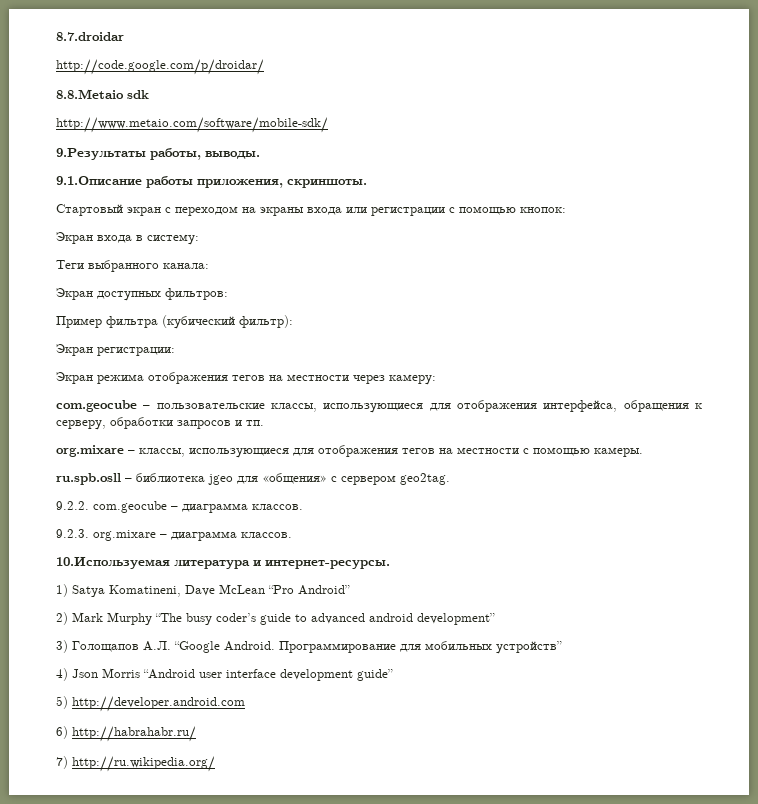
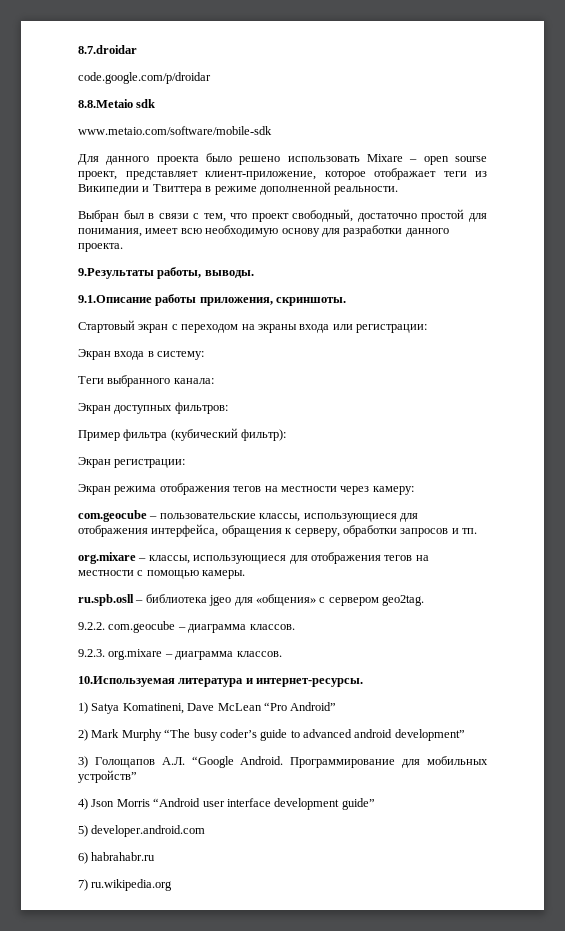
[56,59,264,75] http://code.google.com/p/droidar/ -> [78,72,211,84] code.google.com/p/droidar
[56,117,328,133] http://www.metaio.com/software/mobile-sdk/ -> [78,126,272,135] [78,153,487,165] [78,168,487,180] [78,182,399,195] [78,209,488,222] [78,225,449,237] [78,243,123,252] www.metaio.com/software/mobile-sdk // Для данного проекта было решено использовать Mixare – open sourse проект, представляет клиент-приложение, которое отображает теги из Википедии и Твиттера в режиме дополненной реальности. // Выбран был в связи с тем, что проект свободный, достаточно простой для понимания, имеет всю необходимую основу для разработки данного проекта.
[371,206,566,216] регистрации с помощью кнопок: -> [356,324,427,333] регистрации:
[72,696,245,712] http://developer.android.com -> [91,825,206,837] developer.android.com
[72,726,196,742] http://habrahabr.ru/ -> [91,852,156,861] habrahabr.ru
[72,756,215,772] http://ru.wikipedia.org/ -> [91,879,173,891] ru.wikipedia.org

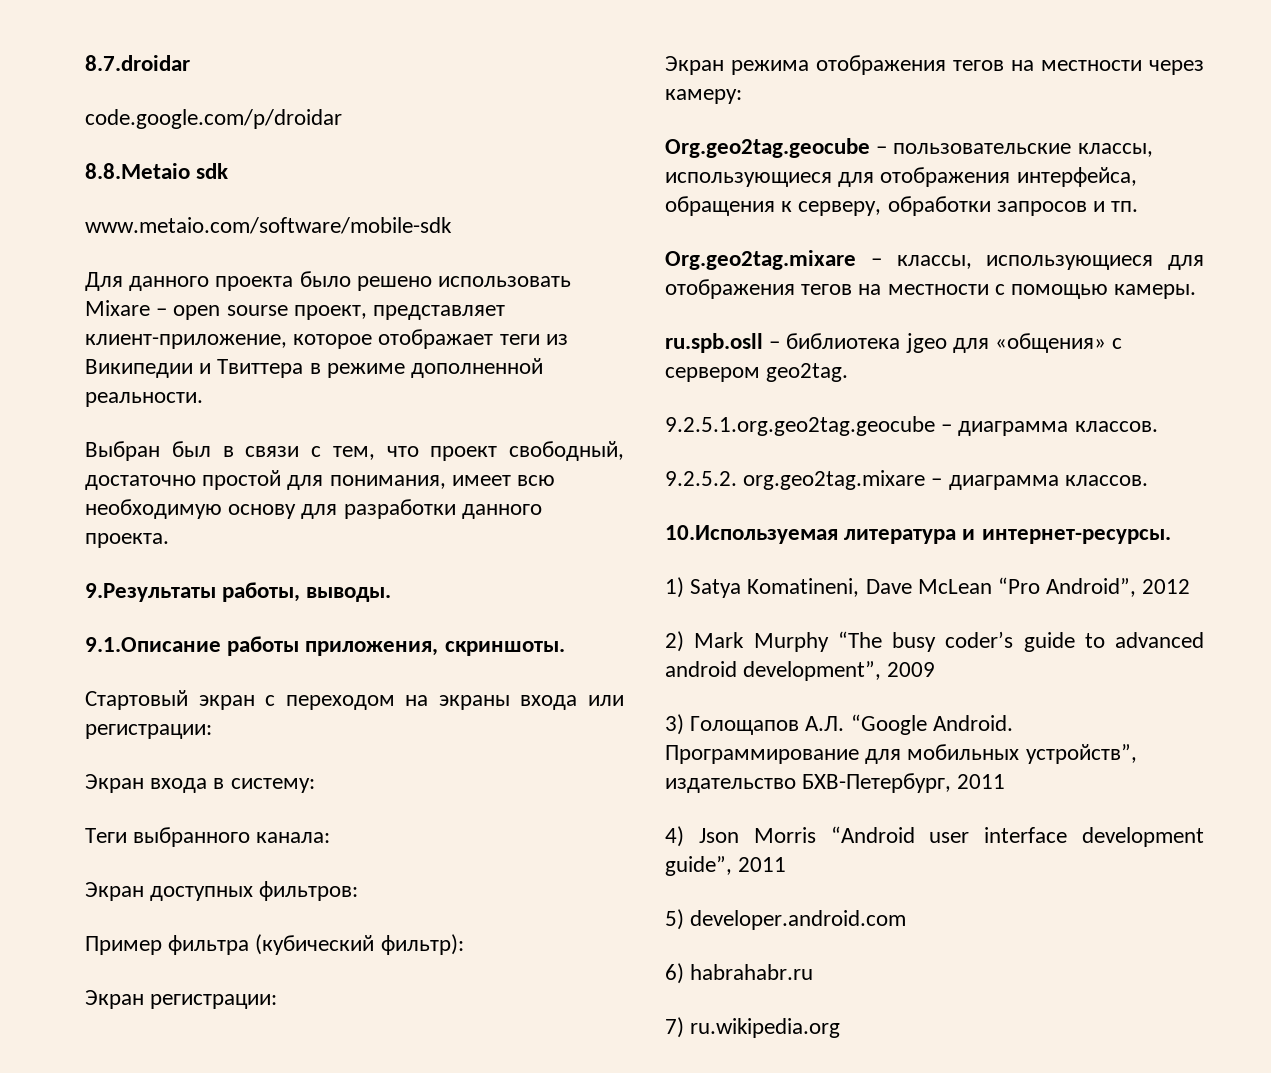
[78,510,147,522] com.geocube -> [665,138,870,158] Org.geo2tag.geocube
[78,552,136,564] org.mixare -> [665,250,856,270] Org.geo2tag.mixare
[78,621,295,633] [78,649,163,660] 9.2.2. com.geocube – диаграмма классов. // 9.2.3. org.mixare -> [665,416,1158,436] [665,470,926,490] 9.2.5.1.org.geo2tag.geocube – диаграмма классов. // 9.2.5.2. org.geo2tag.mixare
[290,702,337,711] Android” -> [1046,578,1191,597] Android”, 2012
[394,729,465,741] development” -> [743,661,936,681] development”, 2009
[78,770,137,783] устройств” -> [1025,744,1137,764] [665,773,1006,793] устройств”, издательство БХВ-Петербург, 2011
[341,798,375,810] guide” -> [665,856,787,876] guide”, 2011

